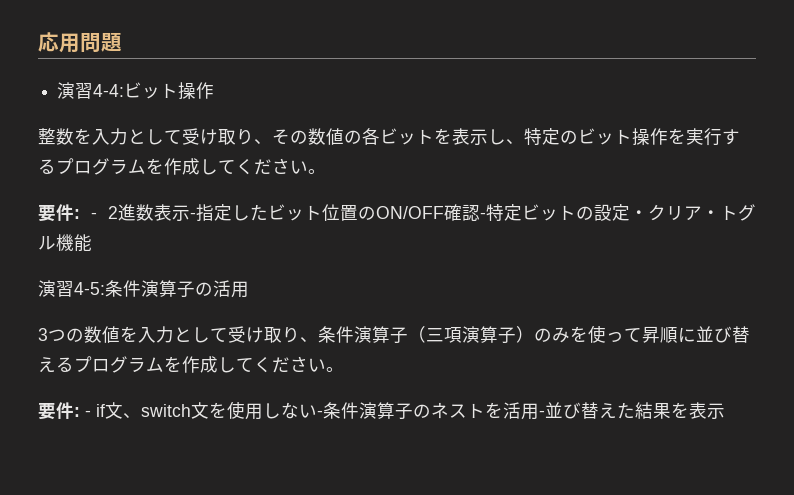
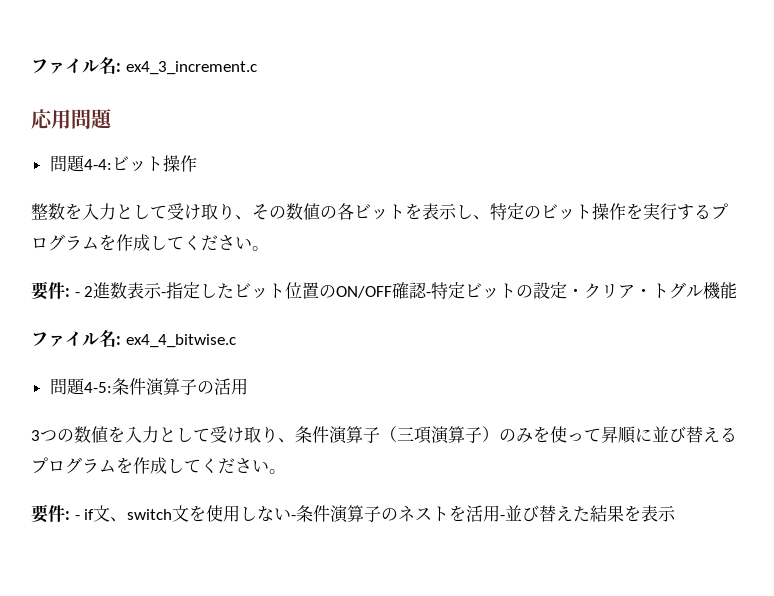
(38, 42) none -> [31,57,257,75] ファイル名: ex4_3_increment.c //
[57,82,94,99] 演習 -> [49,155,85,172] 問題
[38,280,74,297] 演習 -> [31,330,236,348] [49,378,85,395] ファイル名: ex4_4_bitwise.c // 問題

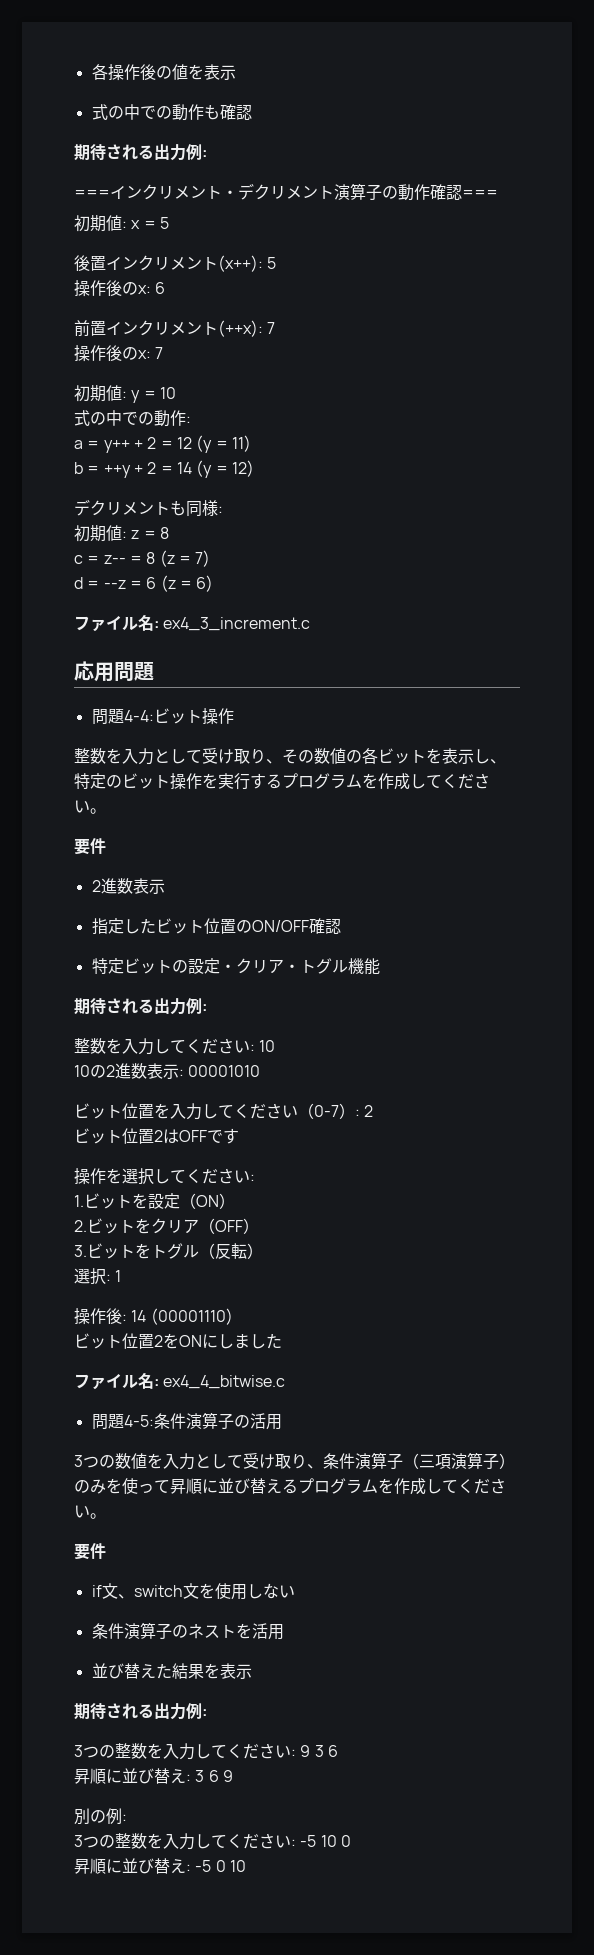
(31, 66) none -> [91,64,236,81] [91,104,252,121] [74,144,207,161] [74,183,498,201] [74,215,169,232] [74,255,277,272] [74,280,166,297] [74,320,276,337] [74,345,164,362] [74,385,176,403] [74,410,191,427] [74,435,251,453] [74,460,254,478] [74,499,223,517] [74,525,169,542] [74,550,211,567] [74,575,214,592] 各操作後の値を表示 // 式の中での動作も確認 // 期待される出力例: // ===インクリメント・デクリメント演算子の動作確認=== // 初期値: x = 5 // 後置インクリメント(x++): 5 // 操作後のx: 6 // 前置インクリメント(++x): 7 // 操作後のx: 7 // 初期値: y = 10 // 式の中での動作: // a = y++ + 2 = 12 (y = 11) // b = ++y + 2 = 14 (y = 12) // デクリメントも同様: // 初期値: z = 8 // c = z-- = 8 (z = 7) // d = --z = 6 (z = 6) //
[65,282,167,299] : - 2進数表示- -> [91,878,165,894] // 2進数表示 //
[426,292,432,297] - -> (341, 926) //
(738, 290) none -> [74,998,207,1015] [74,1038,276,1055] [74,1063,261,1079] [74,1103,374,1120] [74,1128,239,1144] [74,1168,255,1185] [74,1193,235,1209] [74,1218,259,1234] [74,1243,263,1259] [74,1268,122,1285] [74,1308,233,1325] [74,1333,282,1349] // 期待される出力例: // 整数を入力してください: 10 // 10の2進数表示: 00001010 // ビット位置を入力してください（0-7）: 2 // ビット位置2はOFFです // 操作を選択してください: // 1.ビットを設定（ON） // 2.ビットをクリア（OFF） // 3.ビットをトグル（反転） // 選択: 1 // 操作後: 14 (00001110) // ビット位置2をONにしました
[65,511,80,520] : - -> (106, 1551) //
[291,515,297,520] - -> (295, 1591) //
[500,515,506,520] - -> (284, 1632) //
(677, 513) none -> [74,1703,207,1720] [74,1743,338,1760] [74,1768,233,1784] [74,1808,127,1825] [74,1833,351,1850] [74,1858,246,1874] // 期待される出力例: // 3つの整数を入力してください: 9 3 6 // 昇順に並び替え: 3 6 9 // 別の例: // 3つの整数を入力してください: -5 10 0 // 昇順に並び替え: -5 0 10

